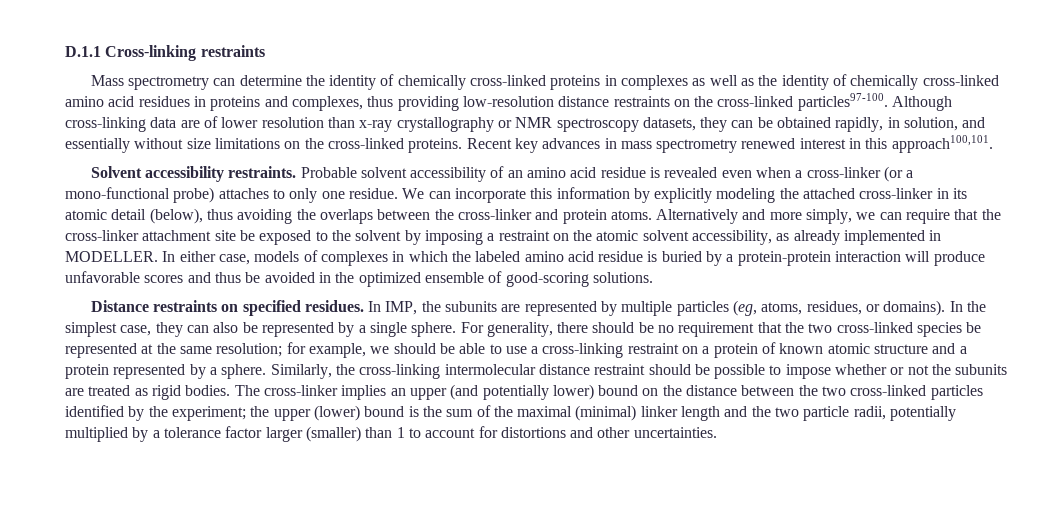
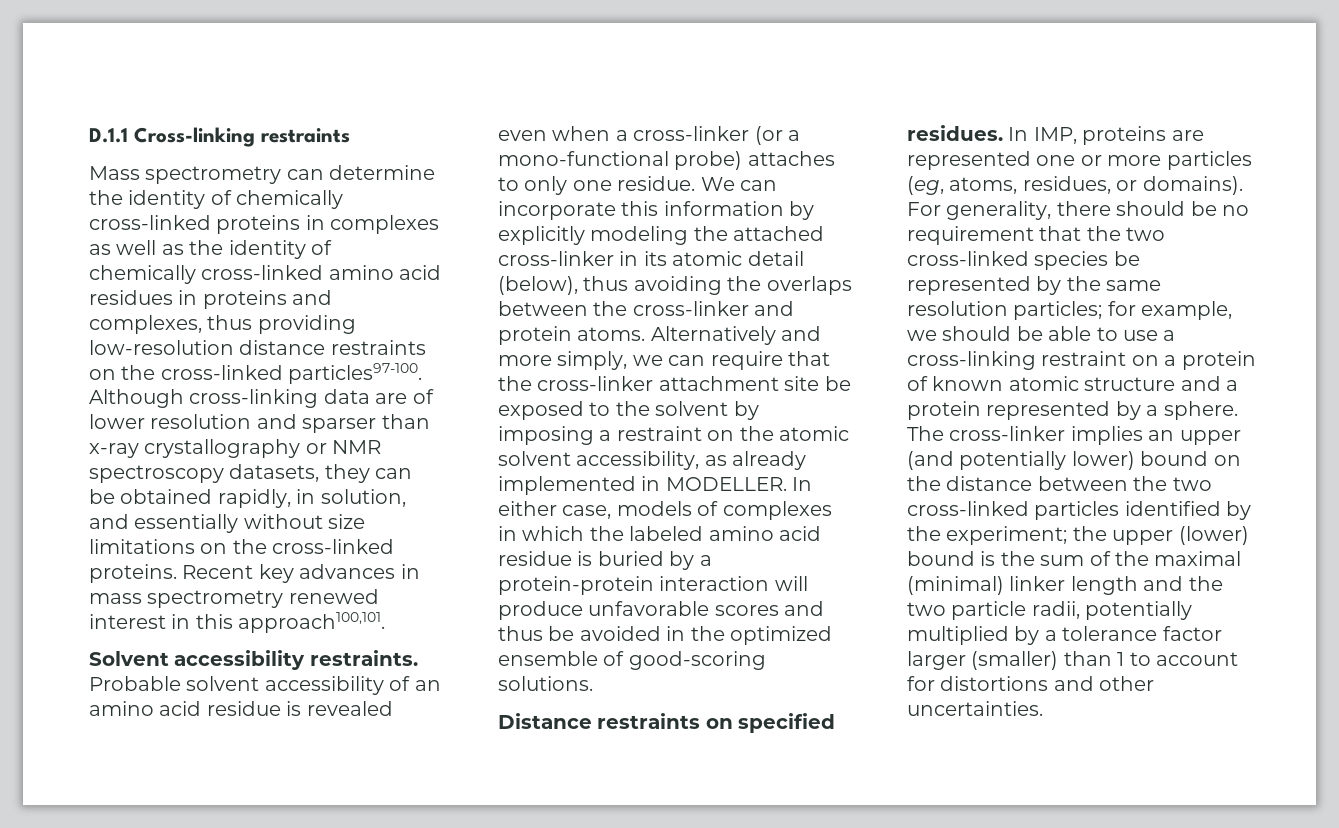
(324, 122) none -> [256,414,377,433] and sparser
[421,301,673,316] the subunits are represented by multiple -> [1082,126,1204,145] [907,151,1162,170] proteins are represented one or more
[949,301,986,312] [65,322,457,337] In the simplest case, they can also be represented by a single sphere. -> (1243, 185) none
[141,344,154,354] at -> [1036,276,1062,295] by
[216,343,283,357] resolution; -> [907,301,1103,320] resolution particles;
[270,364,1008,379] [65,385,231,400] Similarly, the cross-linking intermolecular distance restraint should be possible to impose whether or not the subunits are treated as rigid bodies. -> (1238, 410) none

